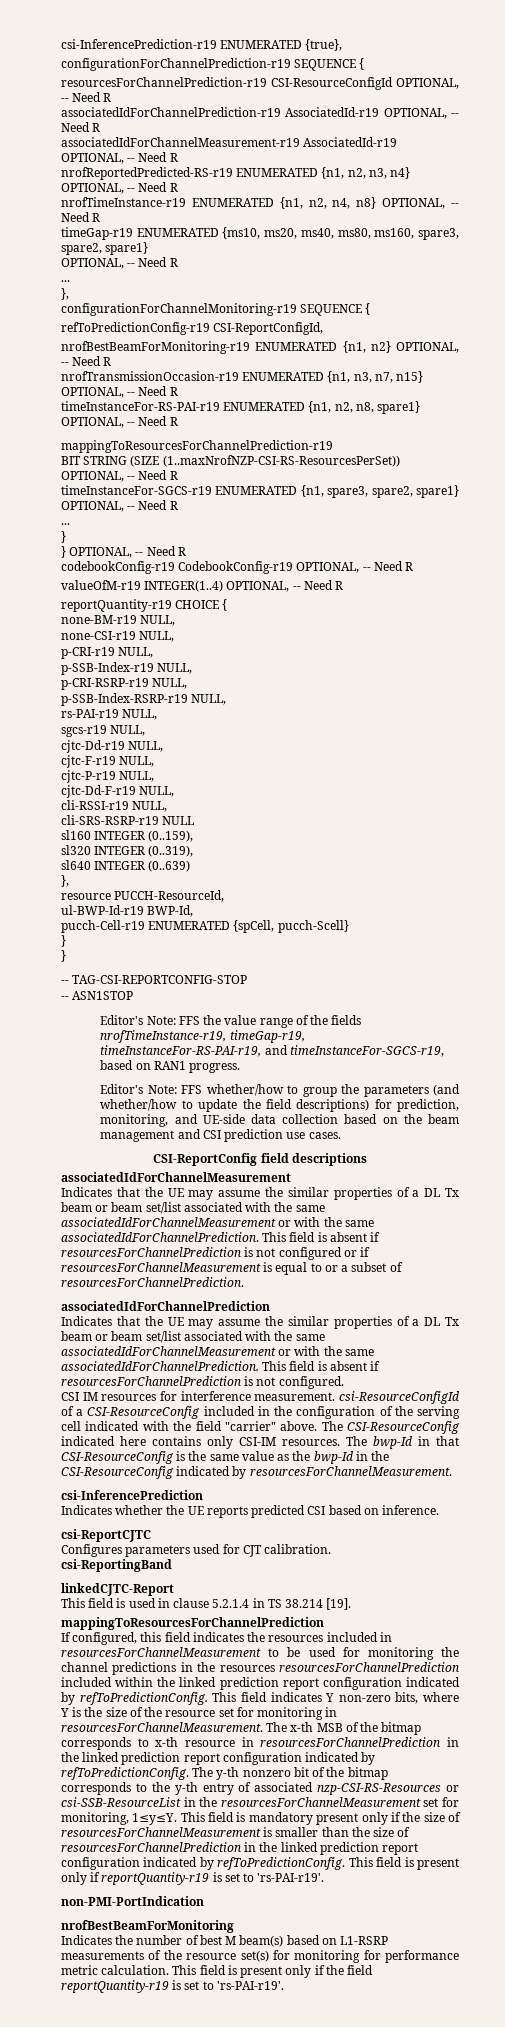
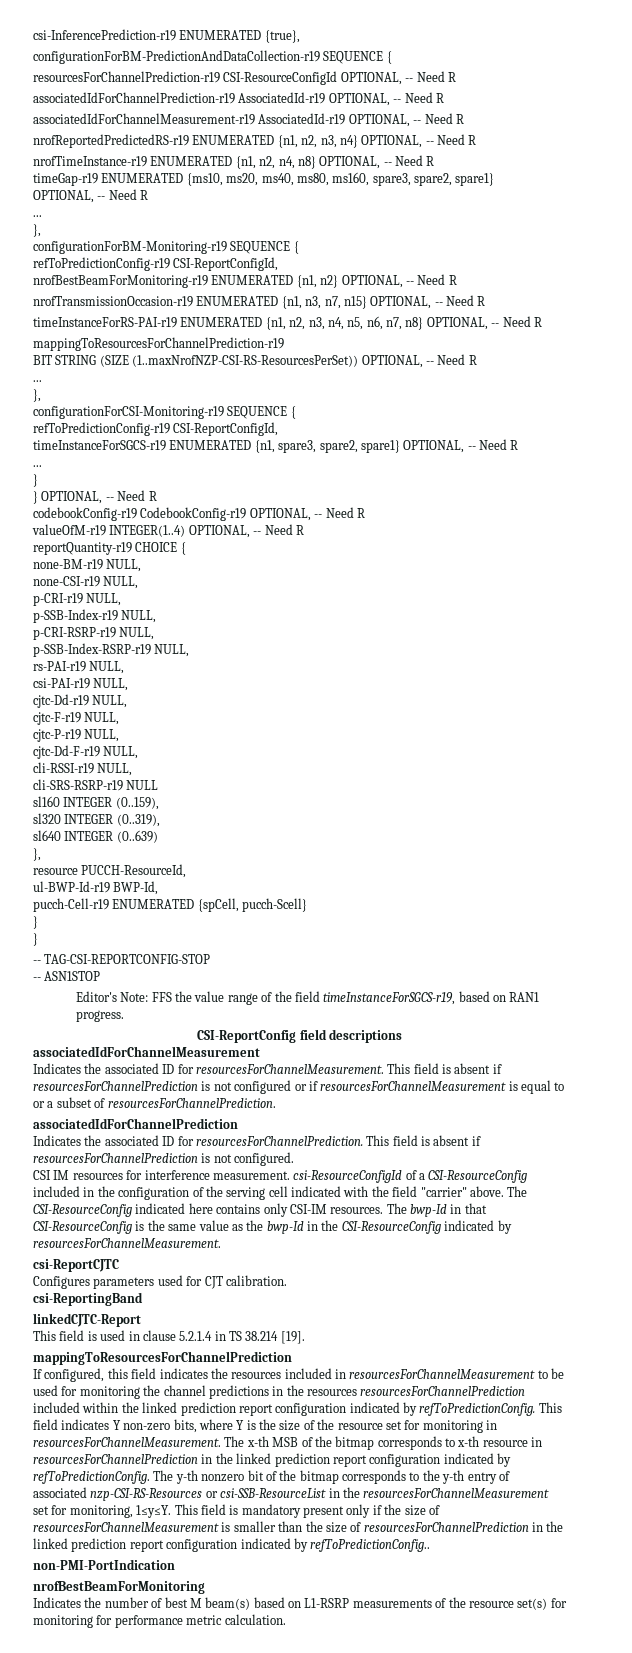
[61,58,291,71] configurationForChannelPrediction-r19 -> [33,50,320,64] configurationForBM-PredictionAndDataCollection-r19
[61,167,233,180] nrofReportedPredicted-RS-r19 -> [33,134,189,148] nrofReportedPredictedRS-r19
[61,303,297,316] configurationForChannelMonitoring-r19 -> [33,241,227,254] configurationForBM-Monitoring-r19
[61,401,421,414] timeInstanceFor-RS-PAI-r19 ENUMERATED {n1, n2, n8, spare1} -> [33,316,424,330] timeInstanceForRS-PAI-r19 ENUMERATED {n1, n2, n3, n4, n5, n6, n7, n8}
[61,485,212,495] timeInstanceFor-SGCS-r19 -> [33,380,42,382] [33,389,41,402] [33,406,296,419] [33,422,279,436] [33,440,166,451] ... // }, // configurationForCSI-Monitoring-r19 SEQUENCE { // refToPredictionConfig-r19 CSI-ReportConfigId, // timeInstanceForSGCS-r19
[61,725,107,737] sgcs-r19 -> [33,678,90,689] csi-PAI-r19
[331,1015,362,1025] [100,1030,305,1043] [100,1045,444,1057] [100,1060,241,1073] [100,1084,460,1097] [100,1099,460,1112] [100,1114,459,1127] [100,1129,341,1142] fields nrofTimeInstance-r19, timeGap-r19, timeInstanceFor-RS-PAI-r19, and timeInstanceFor-SGCS-r19, based on RAN1 progress. // Editor's Note: FFS whether/how to group the parameters (and whether/how to update the field descriptions) for prediction, monitoring, and UE-side data collection based on the beam management and CSI prediction use cases. -> [294,991,540,1005] [75,1010,124,1022] field timeInstanceForSGCS-r19, based on RAN1 progress.
[116,1187,459,1200] [61,1202,325,1214] [61,1217,374,1227] [61,1232,259,1242] that the UE may assume the similar properties of a DL Tx beam or beam set/list associated with the same associatedIdForChannelMeasurement or with the same associatedIdForChannelPrediction. -> [84,1063,384,1074] the associated ID for resourcesForChannelMeasurement.
[116,1316,459,1329] [61,1331,325,1343] [61,1346,374,1356] [61,1361,259,1371] that the UE may assume the similar properties of a DL Tx beam or beam set/list associated with the same associatedIdForChannelMeasurement or with the same associatedIdForChannelPrediction. -> [84,1135,363,1146] the associated ID for resourcesForChannelPrediction.
[61,1490,203,1500] [61,1505,440,1518] // csi-InferencePrediction // Indicates whether the UE reports predicted CSI based on inference. -> (221, 1243) none
[217,1857,460,1870] [61,1872,325,1885] refToPredictionConfig. This field is present only if reportQuantity-r19 is set to 'rs-PAI-r19'. -> [310,1539,431,1552] refToPredictionConfig..
[172,1965,374,1978] [61,1980,284,1993] This field is present only if the field reportQuantity-r19 is set to 'rs-PAI-r19'. -> (286, 1619) none

